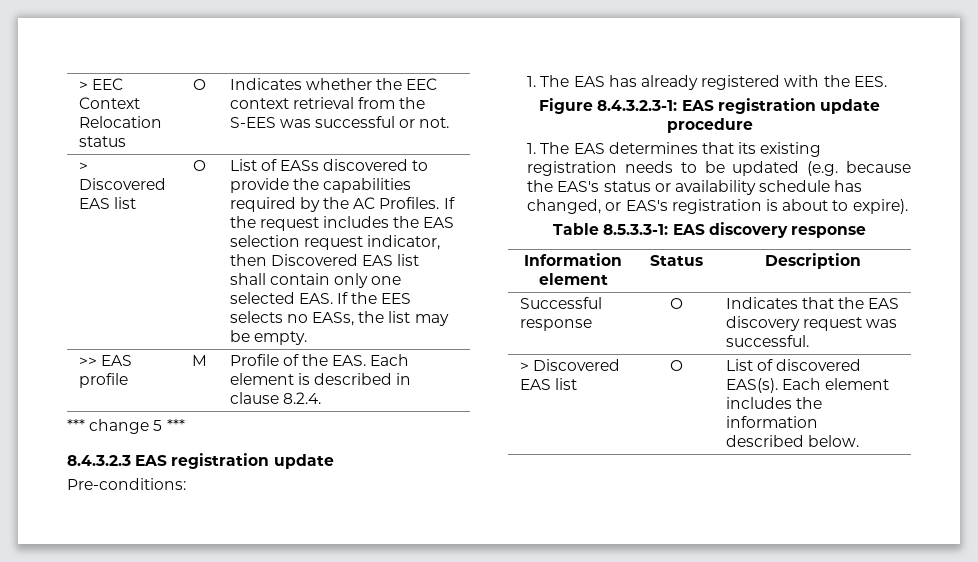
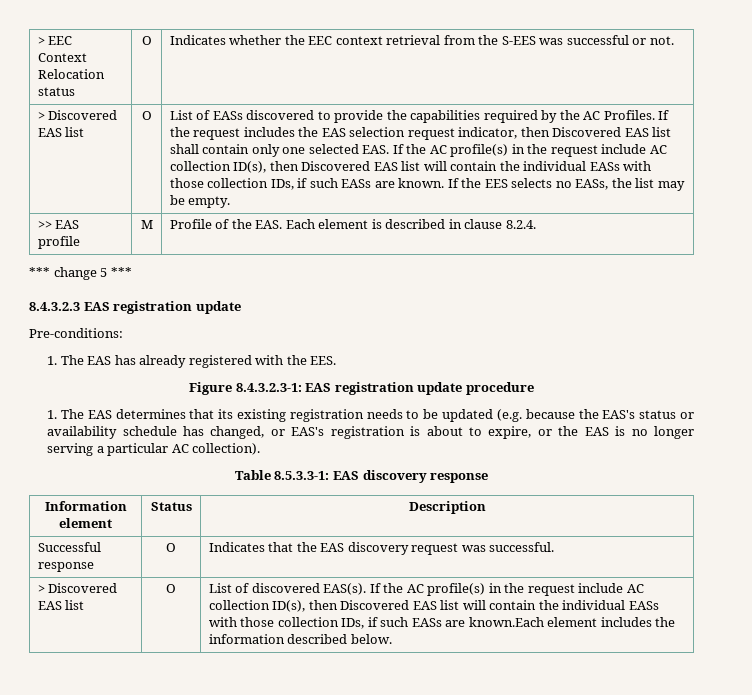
(378, 298) none -> [429,144,667,157] [169,161,652,173] [169,178,482,190] AC profile(s) in the request include AC collection ID(s), then Discovered EAS list will contain the individual EASs with those collection IDs, if such EASs are known. If the
[852,199,908,214] expire). -> [488,426,694,439] [47,443,261,456] expire, or the EAS is no longer serving a particular AC collection).
[781,378,821,390] Each -> [369,583,644,596] [208,600,659,612] [208,617,544,629] If the AC profile(s) in the request include AC collection ID(s), then Discovered EAS list will contain the individual EASs with those collection IDs, if such EASs are known.Each

